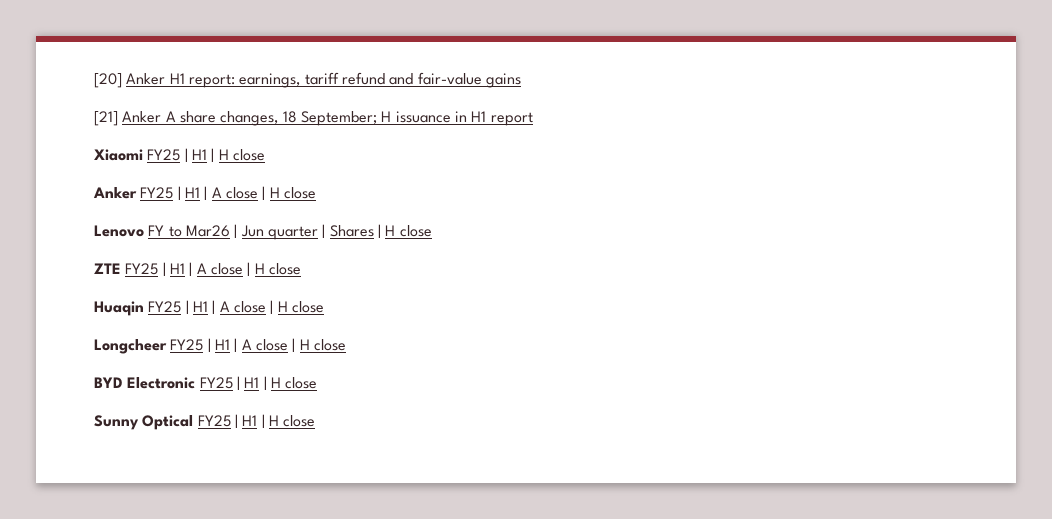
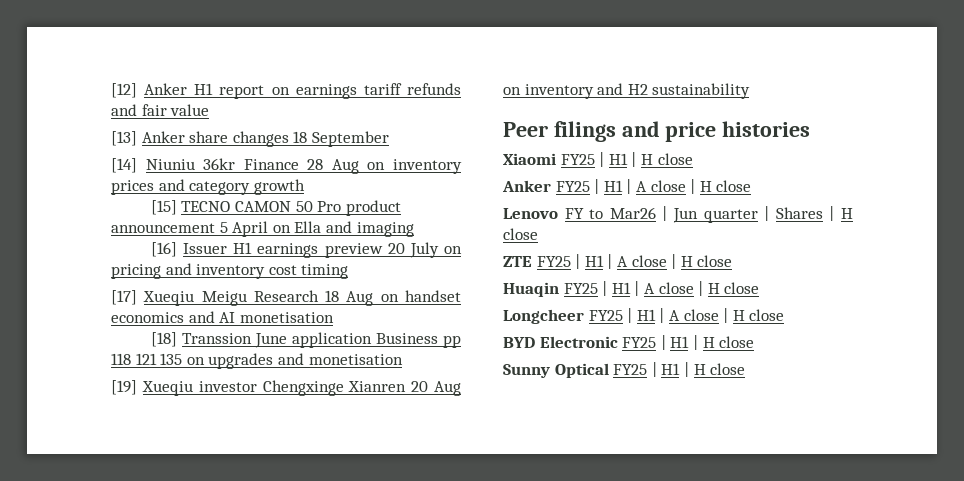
[94,73,122,88] [20] -> [111,83,137,98] [12]
[188,72,521,88] [94,111,533,126] report: earnings, tariff refund and fair-value gains // [21] Anker A share changes, 18 September; H issuance in H1 report -> [219,83,461,99] [111,104,210,116] [111,131,389,147] [111,158,462,174] [111,179,305,195] [150,200,401,216] [111,221,414,237] [150,242,462,258] [111,263,349,279] [111,290,461,306] [111,311,334,323] [150,332,461,348] [111,353,403,369] [111,380,461,396] [503,83,751,99] [503,121,811,142] report on earnings tariff refunds and fair value // [13] Anker share changes 18 September // [14] Niuniu 36kr Finance 28 Aug on inventory prices and category growth // [15] TECNO CAMON 50 Pro product announcement 5 April on Ella and imaging // [16] Issuer H1 earnings preview 20 July on pricing and inventory cost timing // [17] Xueqiu Meigu Research 18 Aug on handset economics and AI monetisation // [18] Transsion June application Business pp 118 121 135 on upgrades and monetisation // [19] Xueqiu investor Chengxinge Xianren 20 Aug on inventory and H2 sustainability // Peer filings and price histories

